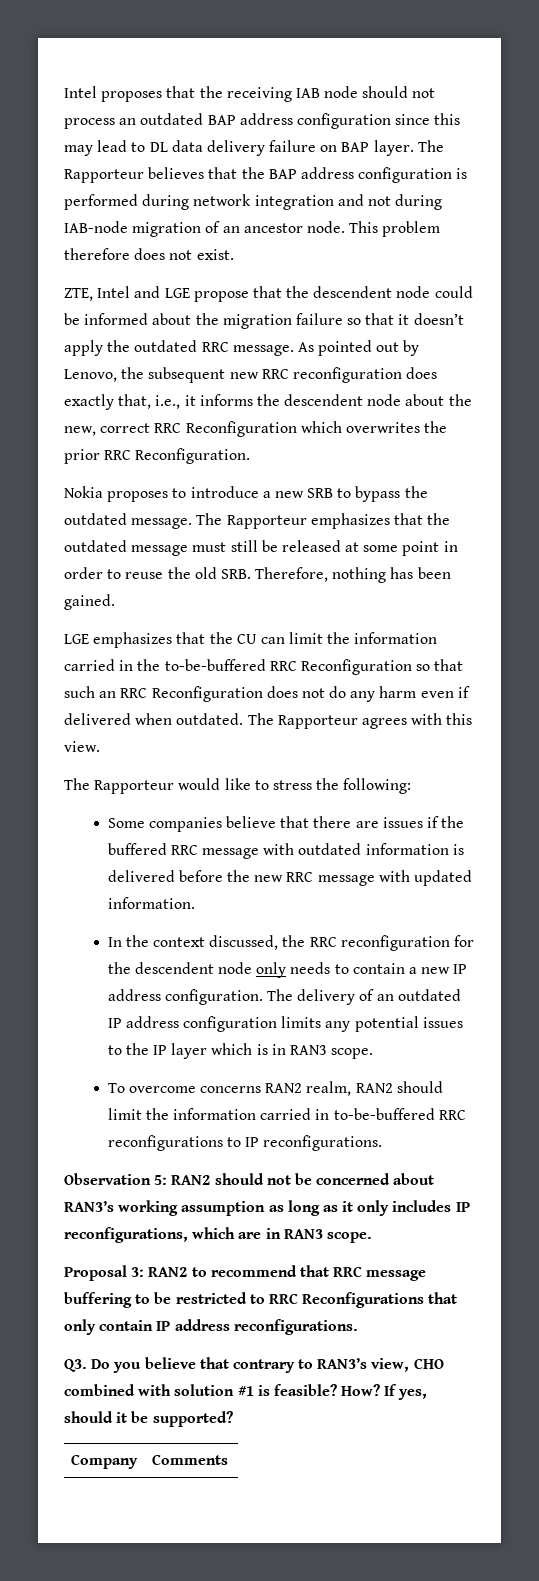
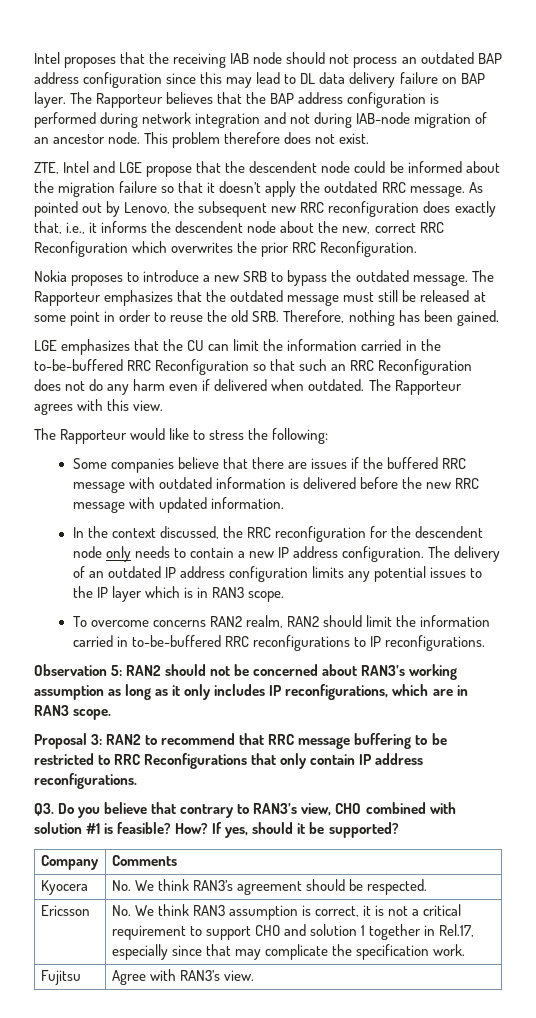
(229, 1459) none -> [40,880,88,895] [111,879,428,895] [40,905,90,916] [111,904,462,920] [111,924,475,940] [111,944,466,960] [40,970,81,985] [111,969,254,985] // Kyocera | No. We think RAN3’s agreement should be respected. // Ericsson | No. We think RAN3 assumption is correct, it is not a critical requirement to support CHO and solution 1 together in Rel.17, especially since that may complicate the specification work. // Fujitsu | Agree with RAN3’s view.

